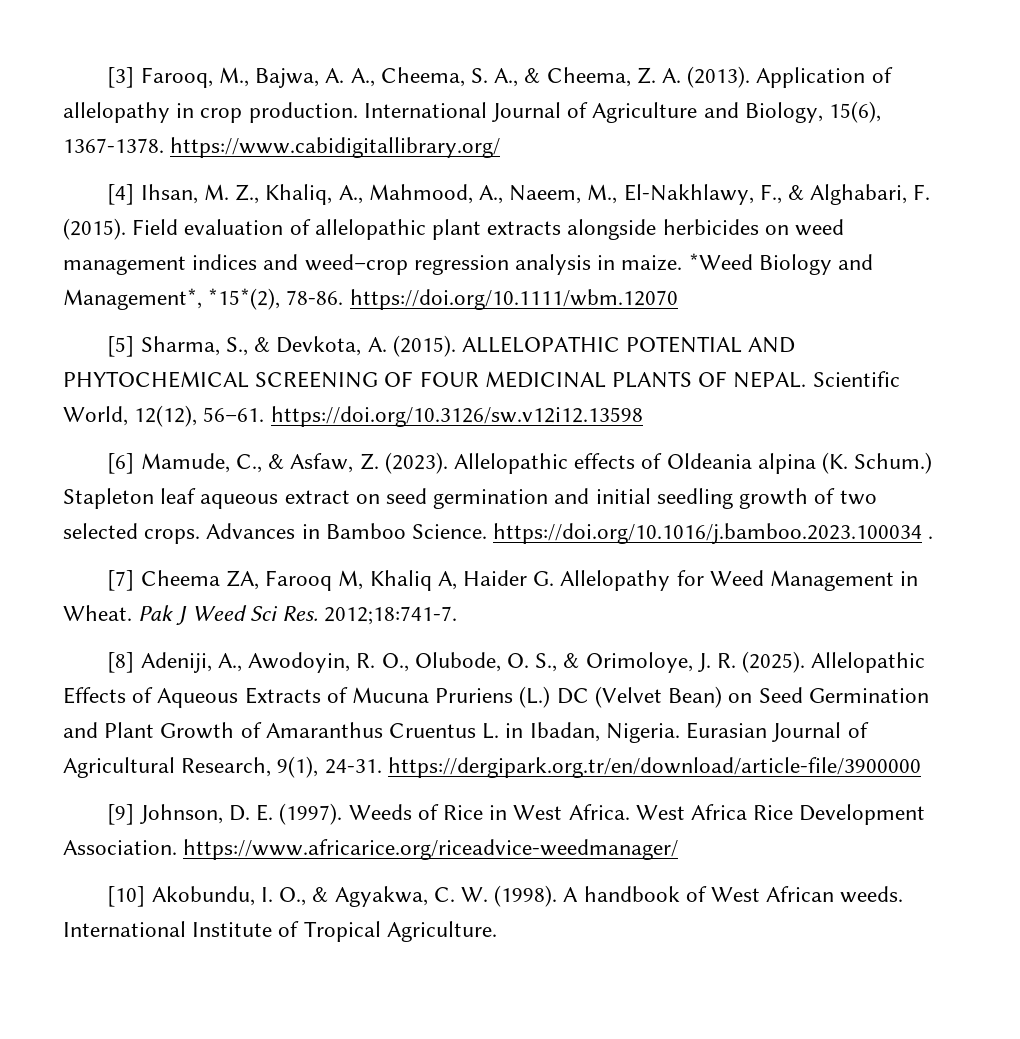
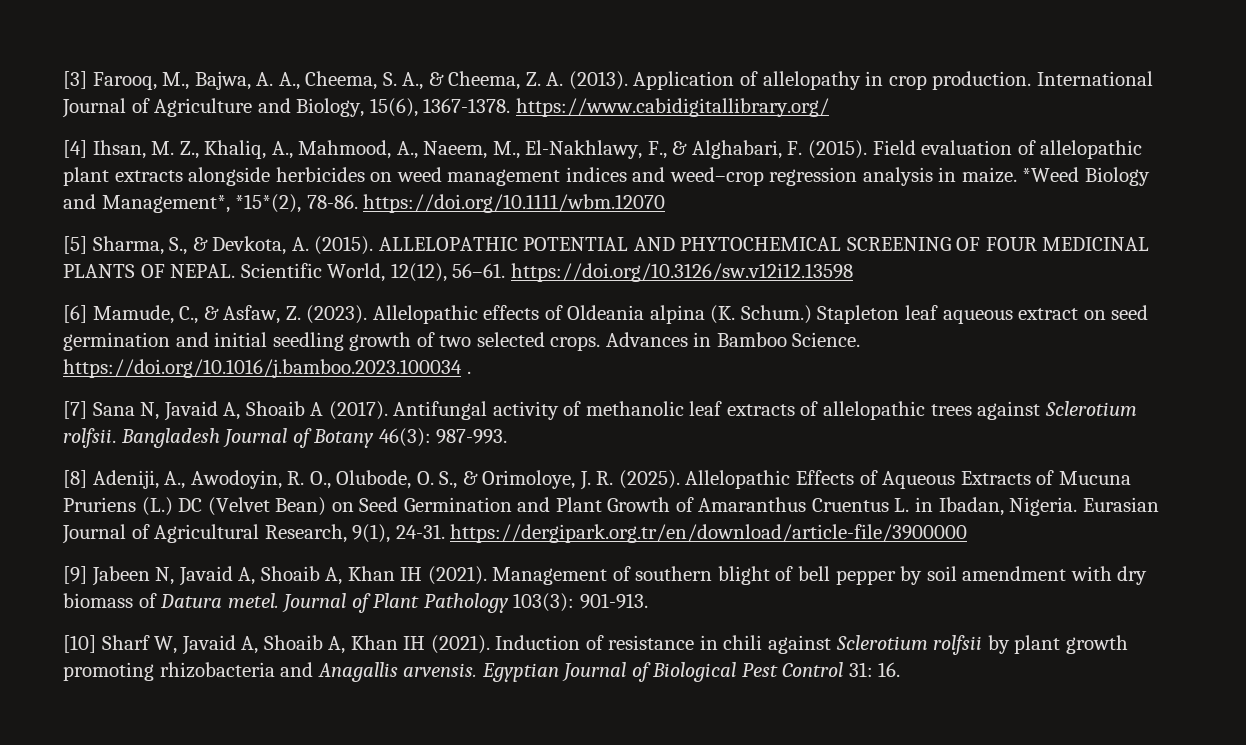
[140,570,919,591] [63,605,458,625] Cheema ZA, Farooq M, Khaliq A, Haider G. Allelopathy for Weed Management in Wheat. Pak J Weed Sci Res. 2012;18:741-7. -> [92,401,1137,421] [63,428,508,448] Sana N, Javaid A, Shoaib A (2017). Antifungal activity of methanolic leaf extracts of allelopathic trees against Sclerotium rolfsii. Bangladesh Journal of Botany 46(3): 987-993.
[139,803,926,825] [63,839,679,860] [107,885,904,907] [63,921,497,942] Johnson, D. E. (1997). Weeds of Rice in West Africa. West Africa Rice Development Association. https://www.africarice.org/riceadvice-weedmanager/ // [10] Akobundu, I. O., & Agyakwa, C. W. (1998). A handbook of West African weeds. International Institute of Tropical Agriculture. -> [91,566,1148,586] [63,593,648,613] [63,635,1128,655] [63,662,901,682] Jabeen N, Javaid A, Shoaib A, Khan IH (2021). Management of southern blight of bell pepper by soil amendment with dry biomass of Datura metel. Journal of Plant Pathology 103(3): 901-913. // [10] Sharf W, Javaid A, Shoaib A, Khan IH (2021). Induction of resistance in chili against Sclerotium rolfsii by plant growth promoting rhizobacteria and Anagallis arvensis. Egyptian Journal of Biological Pest Control 31: 16.

